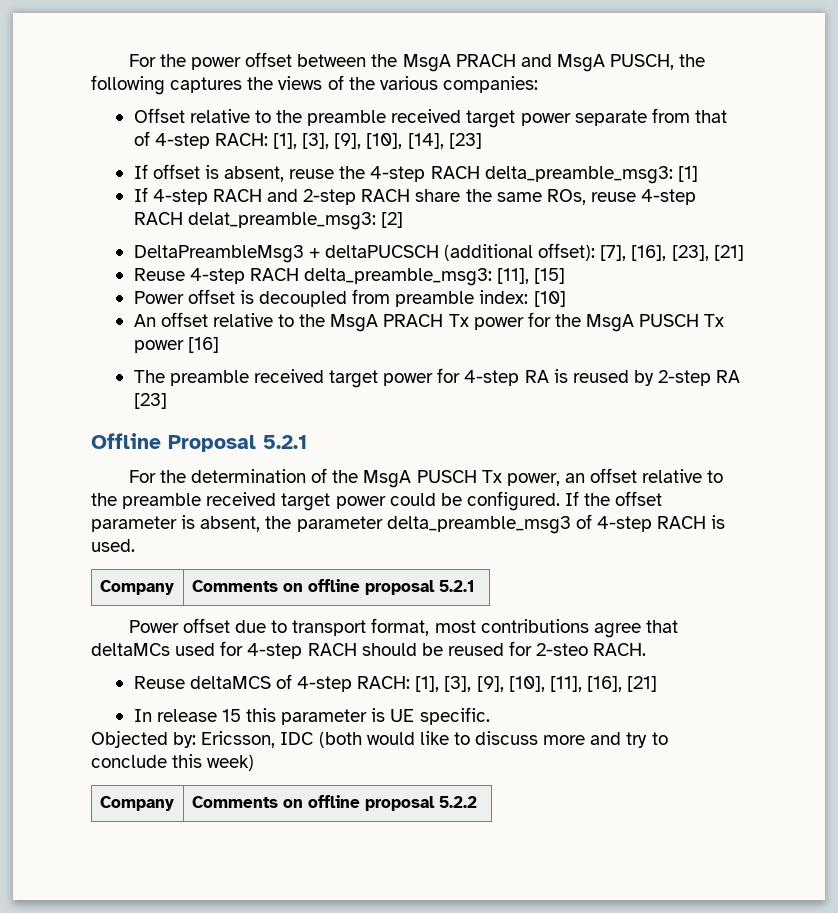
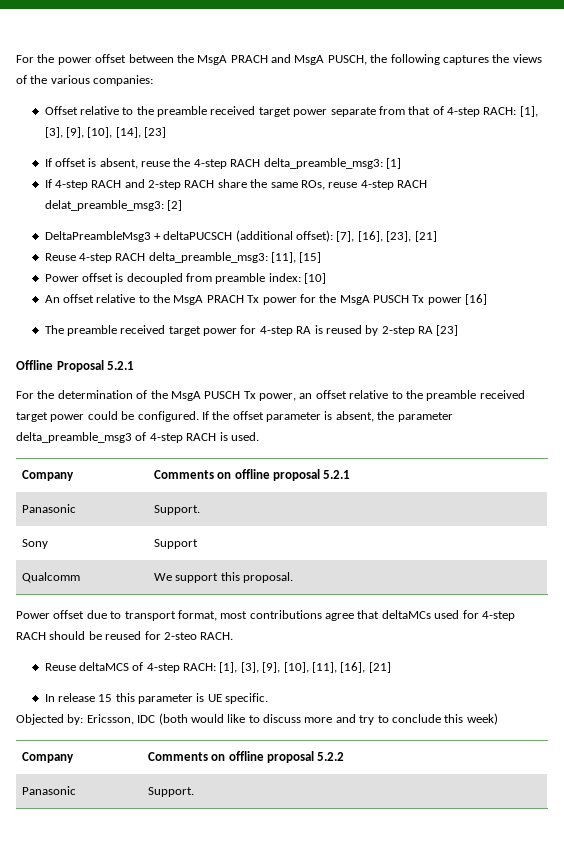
(475, 586) none -> [21,504,76,513] [153,505,200,515] [21,539,48,549] [153,539,198,549] [21,572,80,583] [153,572,293,583] // Panasonic | Support. // Sony | Support // Qualcomm | We support this proposal.
(477, 802) none -> [21,786,76,795] [147,787,194,797] // Panasonic | Support.

